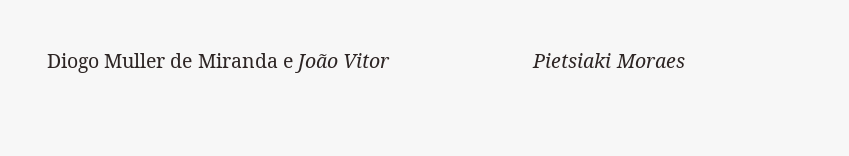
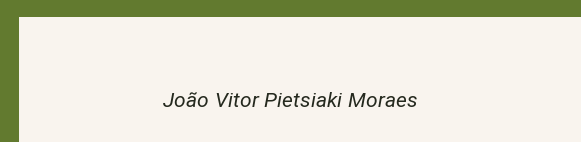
[46,53,293,73] Diogo Muller de Miranda e -> (162, 99) none

